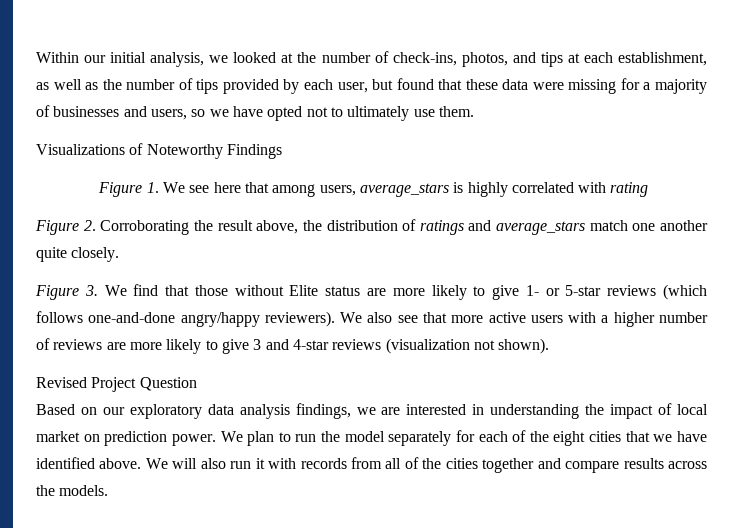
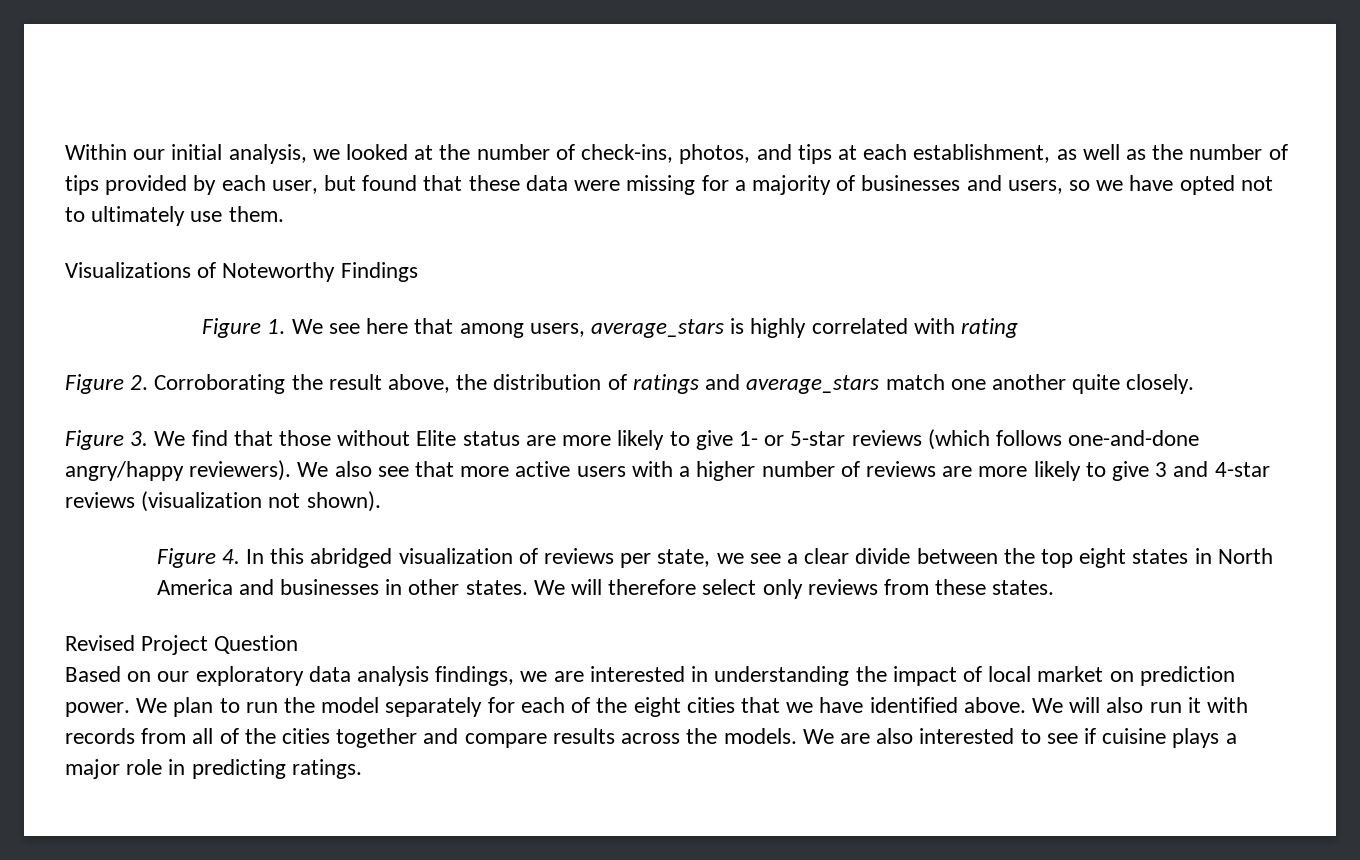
(550, 346) none -> [156,548,1273,568] [156,579,1055,599] // Figure 4. In this abridged visualization of reviews per state, we see a clear divide between the top eight states in North America and businesses in other states. We will therefore select only reviews from these states.
(109, 490) none -> [802,728,1237,748] [65,759,362,779] We are also interested to see if cuisine plays a major role in predicting ratings.

